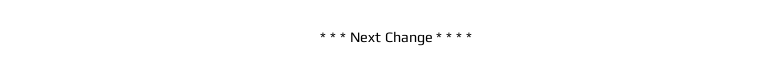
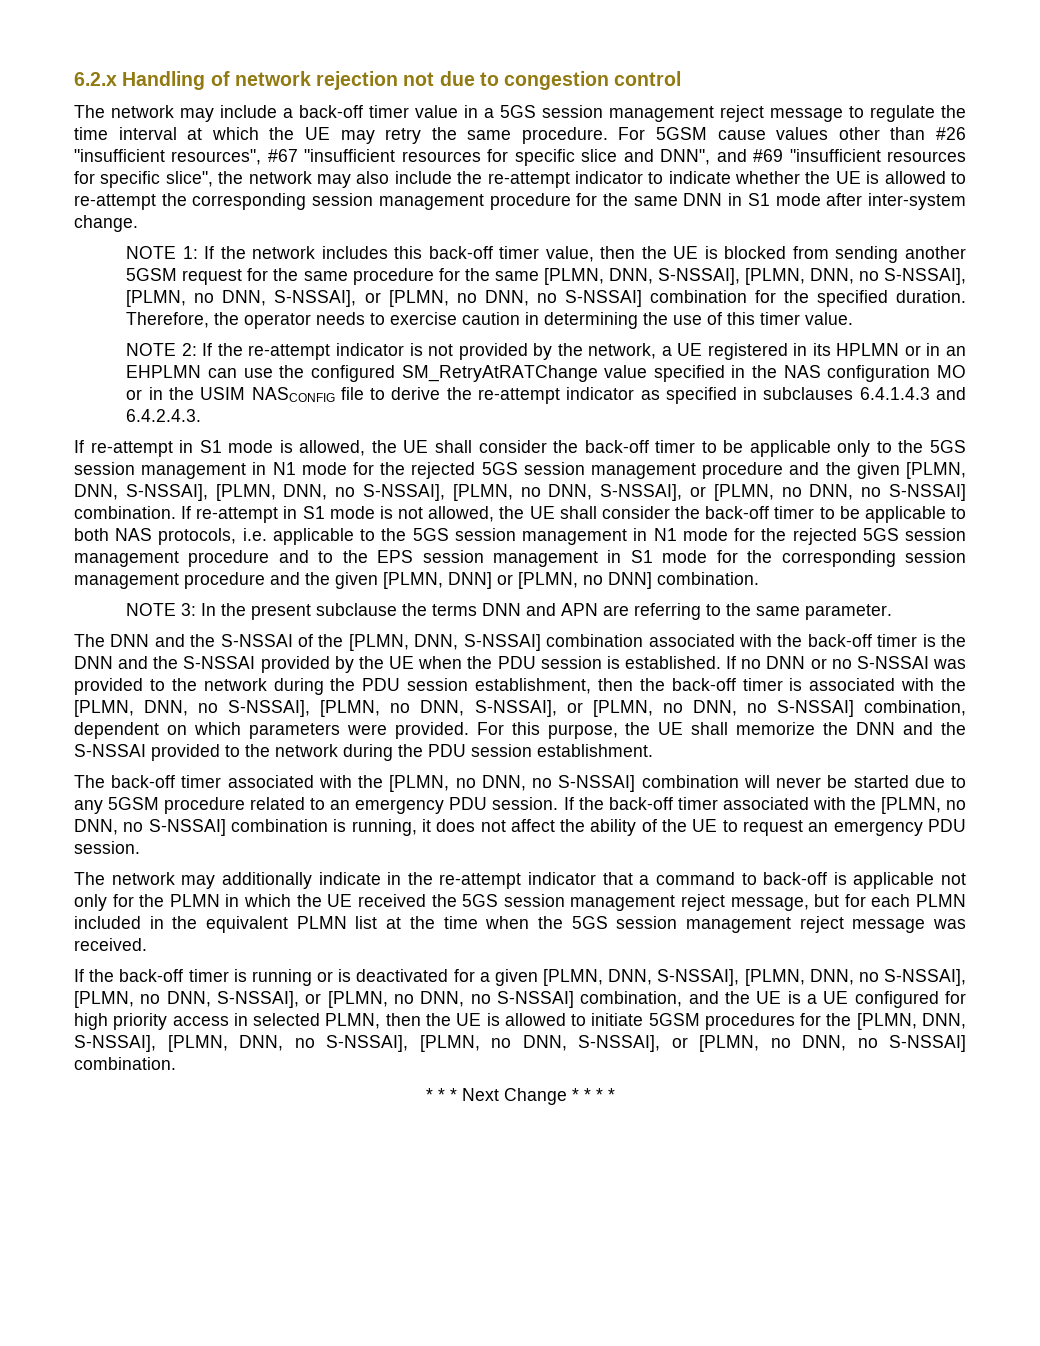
(319, 37) none -> [74,71,682,90] [74,105,966,122] [74,127,967,144] [74,149,966,166] [74,171,967,188] [74,193,966,210] [74,215,138,232] [126,246,966,263] [126,268,966,285] [126,290,966,307] [126,312,854,329] [126,343,966,360] [126,365,966,382] [126,387,966,404] [126,409,202,422] [74,440,966,457] [74,462,967,479] [74,484,966,501] [74,506,966,523] [74,528,967,545] [74,550,967,567] [74,572,759,589] [126,603,893,620] [74,634,966,651] [74,656,966,673] [74,678,966,695] [74,700,966,717] [74,722,966,739] [74,744,653,761] [74,775,967,792] [74,797,966,814] [74,819,966,836] [74,841,140,854] [74,872,966,889] [74,894,966,911] [74,916,966,933] [74,938,147,951] [74,969,966,986] [74,991,967,1008] [74,1013,967,1030] [74,1035,966,1052] [74,1057,176,1070] 6.2.x Handling of network rejection not due to congestion control // The network may include a back-off timer value in a 5GS session management reject message to regulate the time interval at which the UE may retry the same procedure. For 5GSM cause values other than #26 "insufficient resources", #67 "insufficient resources for specific slice and DNN", and #69 "insufficient resources for specific slice", the network may also include the re-attempt indicator to indicate whether the UE is allowed to re-attempt the corresponding session management procedure for the same DNN in S1 mode after inter-system change. // NOTE 1: If the network includes this back-off timer value, then the UE is blocked from sending another 5GSM request for the same procedure for the same [PLMN, DNN, S-NSSAI], [PLMN, DNN, no S-NSSAI], [PLMN, no DNN, S-NSSAI], or [PLMN, no DNN, no S-NSSAI] combination for the specified duration. Therefore, the operator needs to exercise caution in determining the use of this timer value. // NOTE 2: If the re-attempt indicator is not provided by the network, a UE registered in its HPLMN or in an EHPLMN can use the configured SM_RetryAtRATChange value specified in the NAS configuration MO or in the USIM NASCONFIG file to derive the re-attempt indicator as specified in subclauses 6.4.1.4.3 and 6.4.2.4.3. // If re-attempt in S1 mode is allowed, the UE shall consider the back-off timer to be applicable only to the 5GS session management in N1 mode for the rejected 5GS session management procedure and the given [PLMN, DNN, S-NSSAI], [PLMN, DNN, no S-NSSAI], [PLMN, no DNN, S-NSSAI], or [PLMN, no DNN, no S-NSSAI] combination. If re-attempt in S1 mode is not allowed, the UE shall consider the back-off timer to be applicable to both NAS protocols, i.e. applicable to the 5GS session management in N1 mode for the rejected 5GS session management procedure and to the EPS session management in S1 mode for the corresponding session management procedure and the given [PLMN, DNN] or [PLMN, no DNN] combination. // NOTE 3: In the present subclause the terms DNN and APN are referring to the same parameter. // The DNN and the S-NSSAI of the [PLMN, DNN, S-NSSAI] combination associated with the back-off timer is the DNN and the S-NSSAI provided by the UE when the PDU session is established. If no DNN or no S-NSSAI was provided to the network during the PDU session establishment, then the back-off timer is associated with the [PLMN, DNN, no S-NSSAI], [PLMN, no DNN, S-NSSAI], or [PLMN, no DNN, no S-NSSAI] combination, dependent on which parameters were provided. For this purpose, the UE shall memorize the DNN and the S-NSSAI provided to the network during the PDU session establishment. // The back-off timer associated with the [PLMN, no DNN, no S-NSSAI] combination will never be started due to any 5GSM procedure related to an emergency PDU session. If the back-off timer associated with the [PLMN, no DNN, no S-NSSAI] combination is running, it does not affect the ability of the UE to request an emergency PDU session. // The network may additionally indicate in the re-attempt indicator that a command to back-off is applicable not only for the PLMN in which the UE received the 5GS session management reject message, but for each PLMN included in the equivalent PLMN list at the time when the 5GS session management reject message was received. // If the back-off timer is running or is deactivated for a given [PLMN, DNN, S-NSSAI], [PLMN, DNN, no S-NSSAI], [PLMN, no DNN, S-NSSAI], or [PLMN, no DNN, no S-NSSAI] combination, and the UE is a UE configured for high priority access in selected PLMN, then the UE is allowed to initiate 5GSM procedures for the [PLMN, DNN, S-NSSAI], [PLMN, DNN, no S-NSSAI], [PLMN, no DNN, S-NSSAI], or [PLMN, no DNN, no S-NSSAI] combination. //

